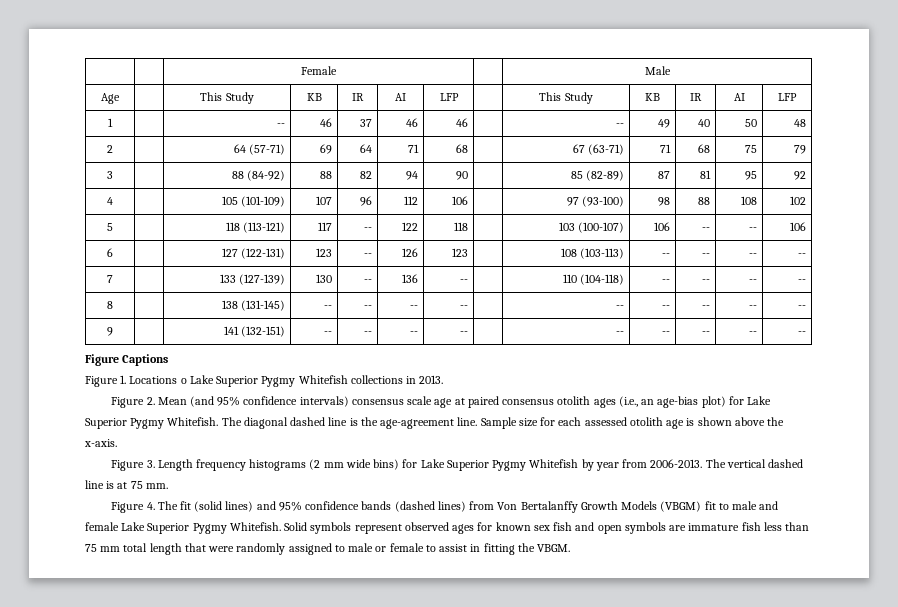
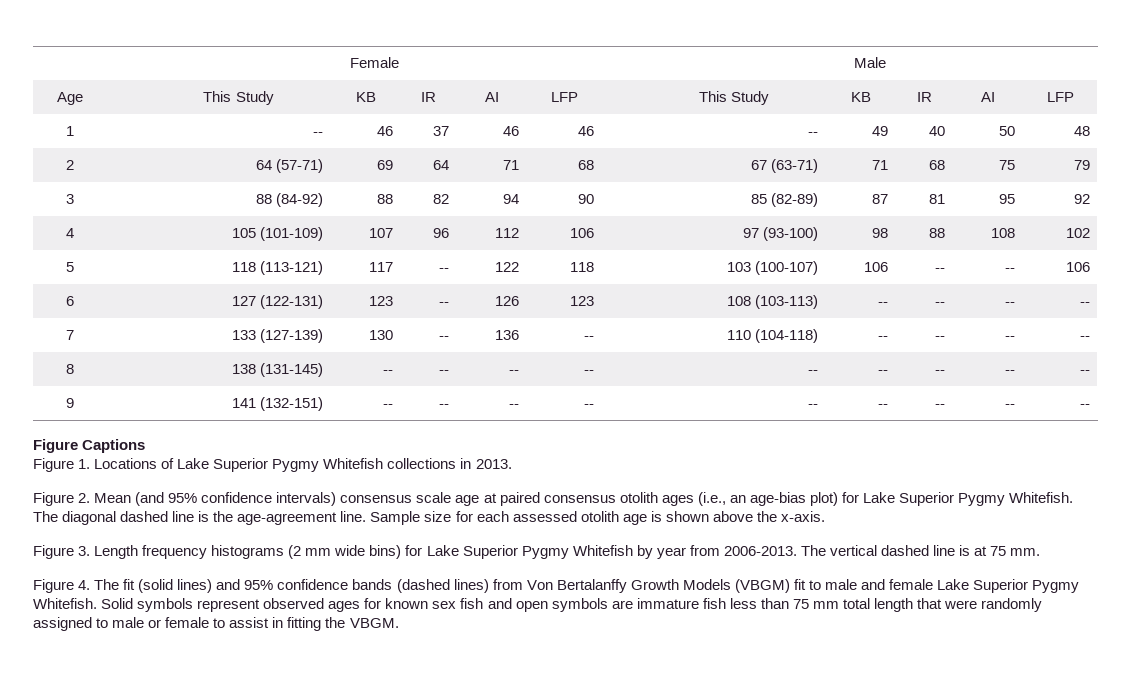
[180,378,187,384] o -> [161,458,175,469] of

